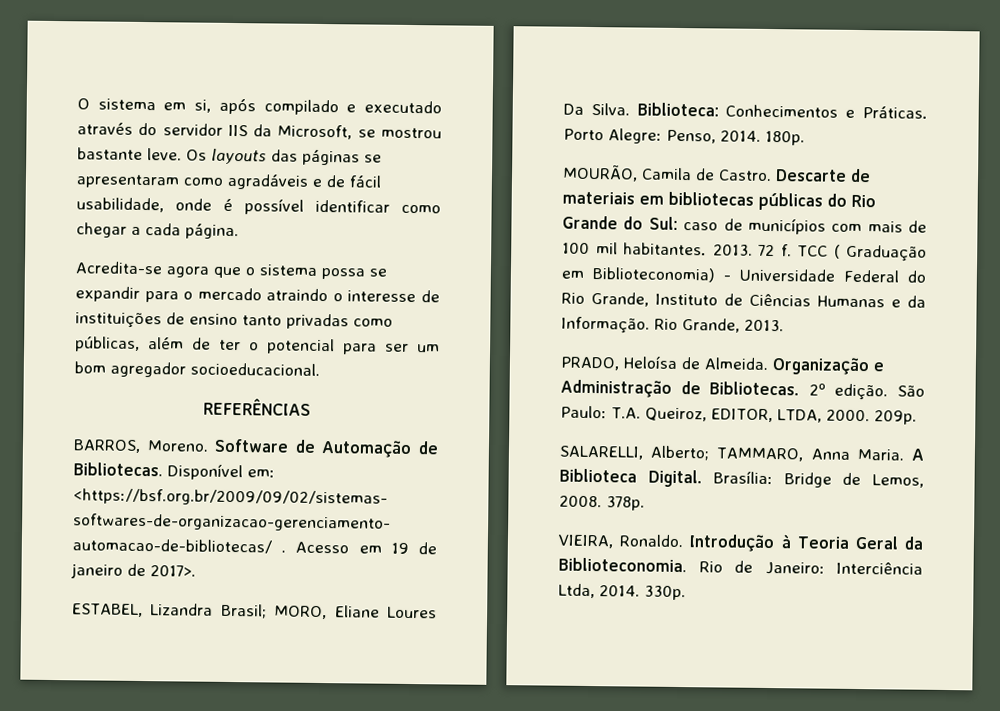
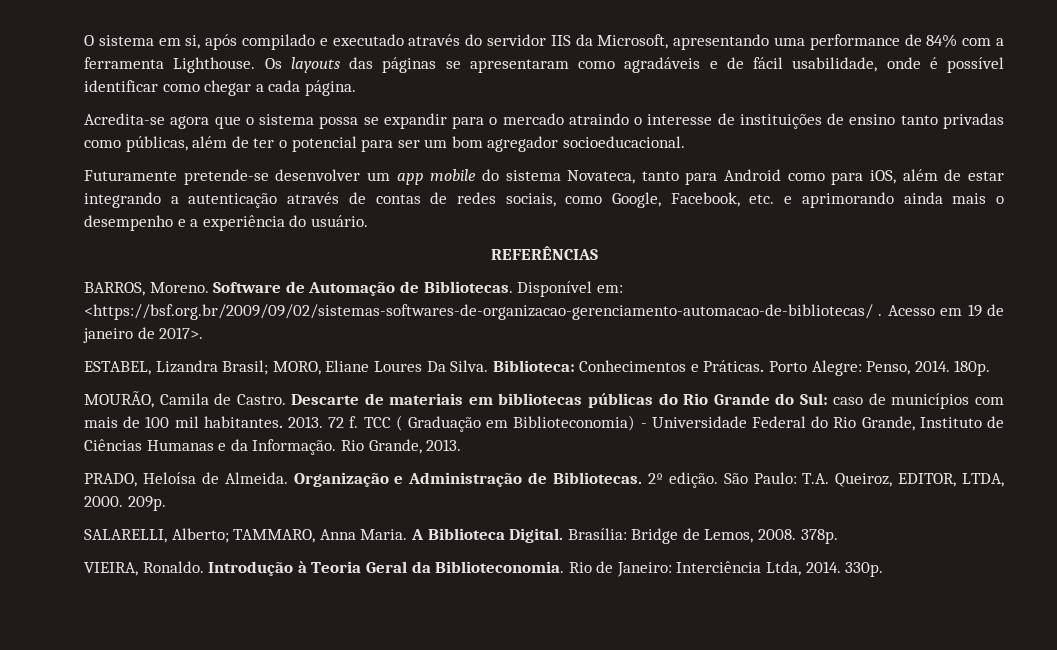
[357,127,442,139] [77,147,182,161] se mostrou bastante leve. -> [673,34,1004,50] [84,57,256,73] apresentando uma performance de 84% com a ferramenta Lighthouse.
(320, 369) none -> [84,169,1004,185] [84,192,1005,208] [84,215,368,231] // Futuramente pretende-se desenvolver um app mobile do sistema Novateca, tanto para Android como para iOS, além de estar integrando a autenticação através de contas de redes sociais, como Google, Facebook, etc. e aprimorando ainda mais o desempenho e a experiência do usuário.

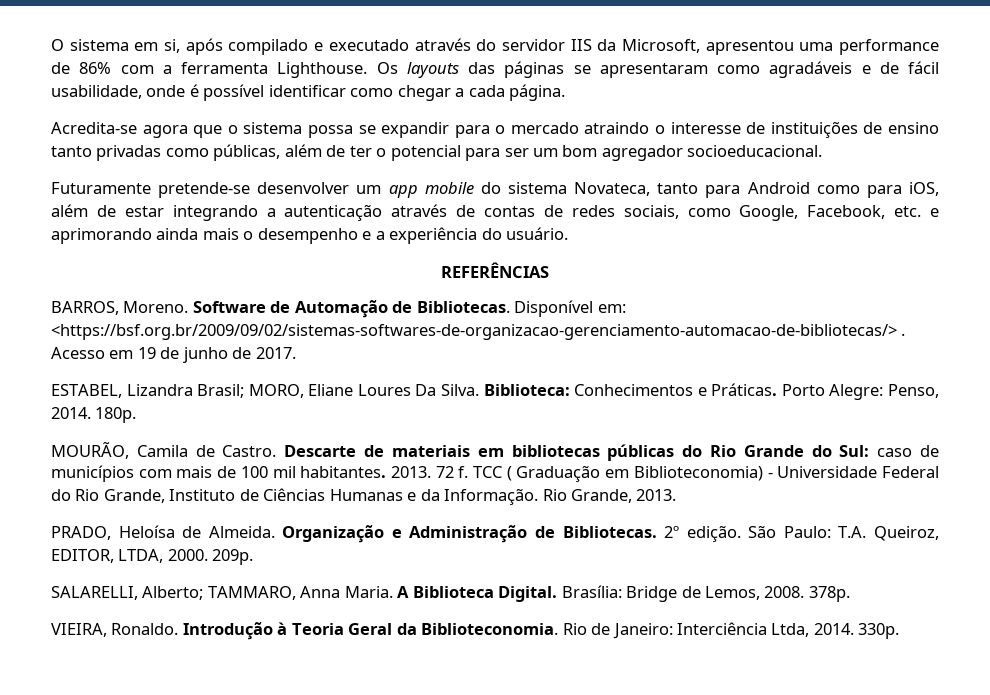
[673,34,770,50] apresentando -> [705,40,794,55] apresentou
[926,34,958,48] 84% -> [79,62,112,74] 86%
[84,304,873,320] <https://bsf.org.br/2009/09/02/sistemas-softwares-de-organizacao-gerenciamento-automacao-de-bibliotecas/ -> [51,324,897,340] <https://bsf.org.br/2009/09/02/sistemas-softwares-de-organizacao-gerenciamento-automacao-de-bibliotecas/>
[83,327,204,343] janeiro de 2017>. -> [182,347,296,363] junho de 2017.

